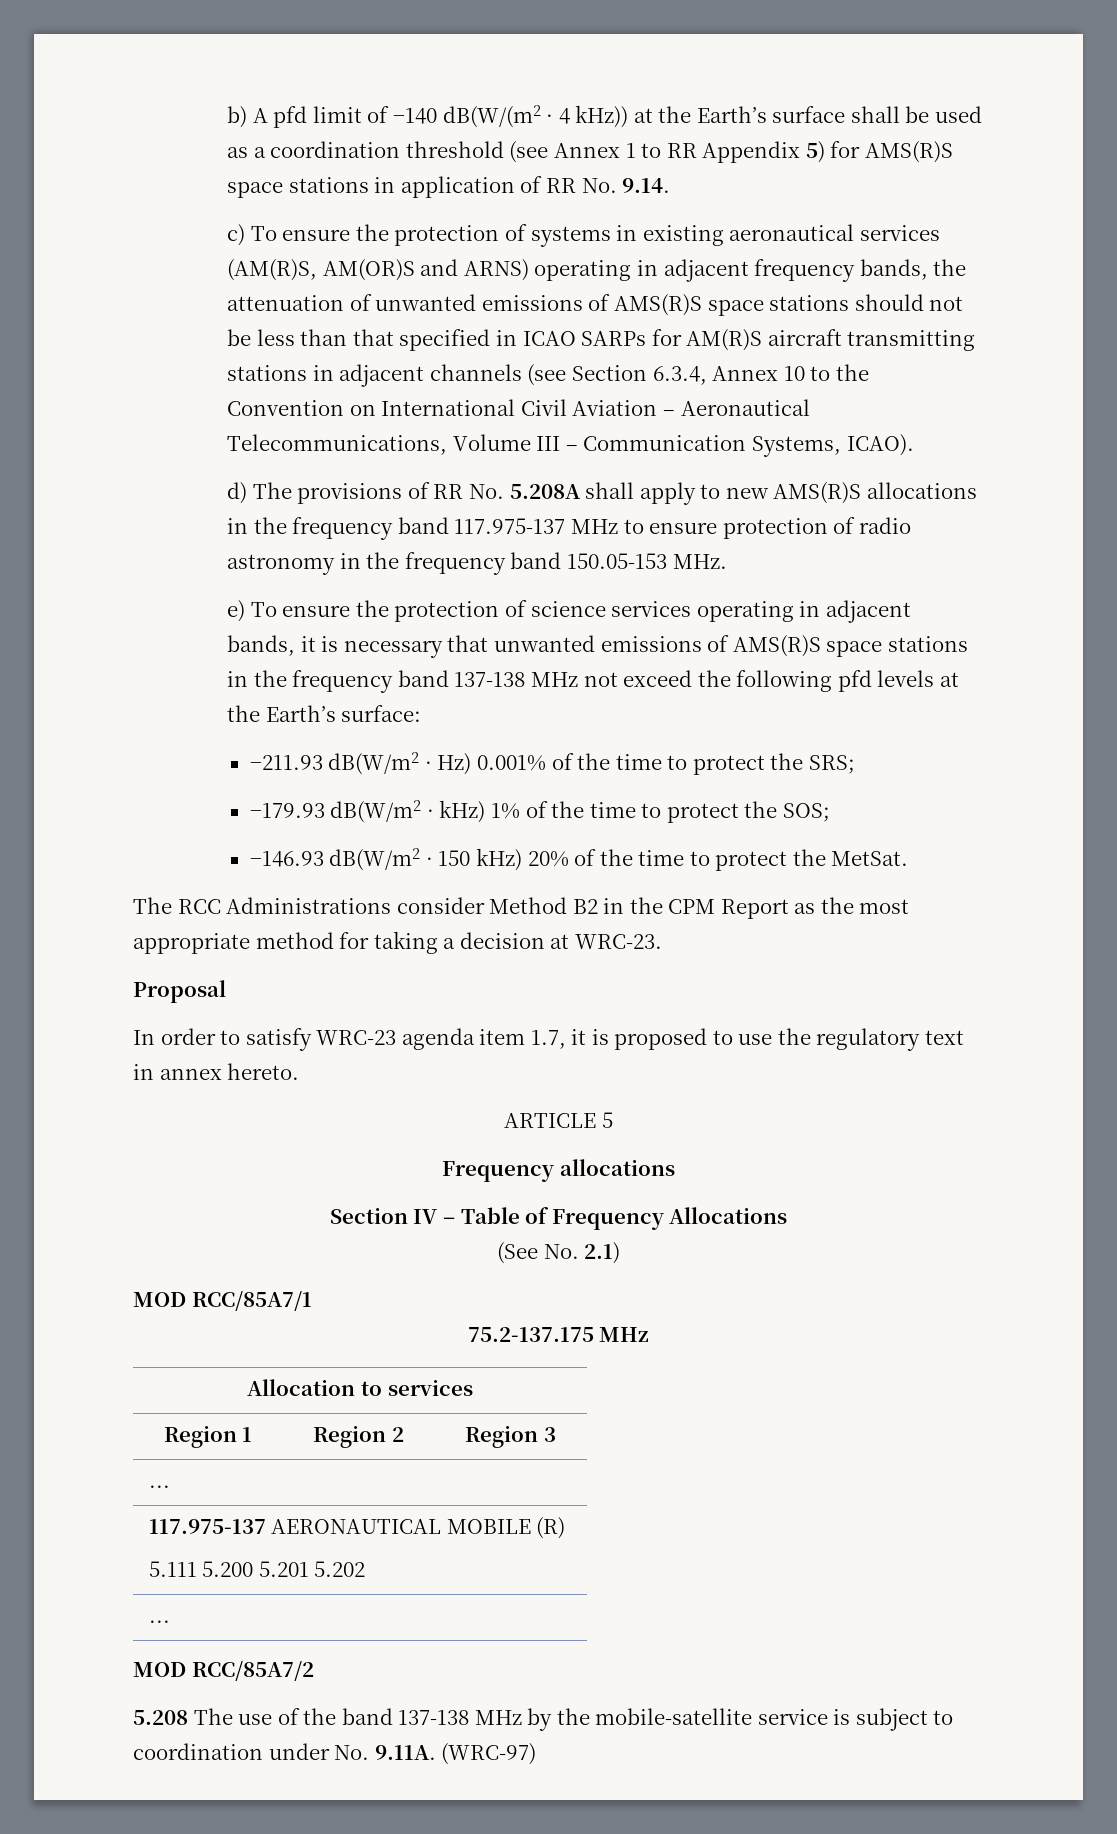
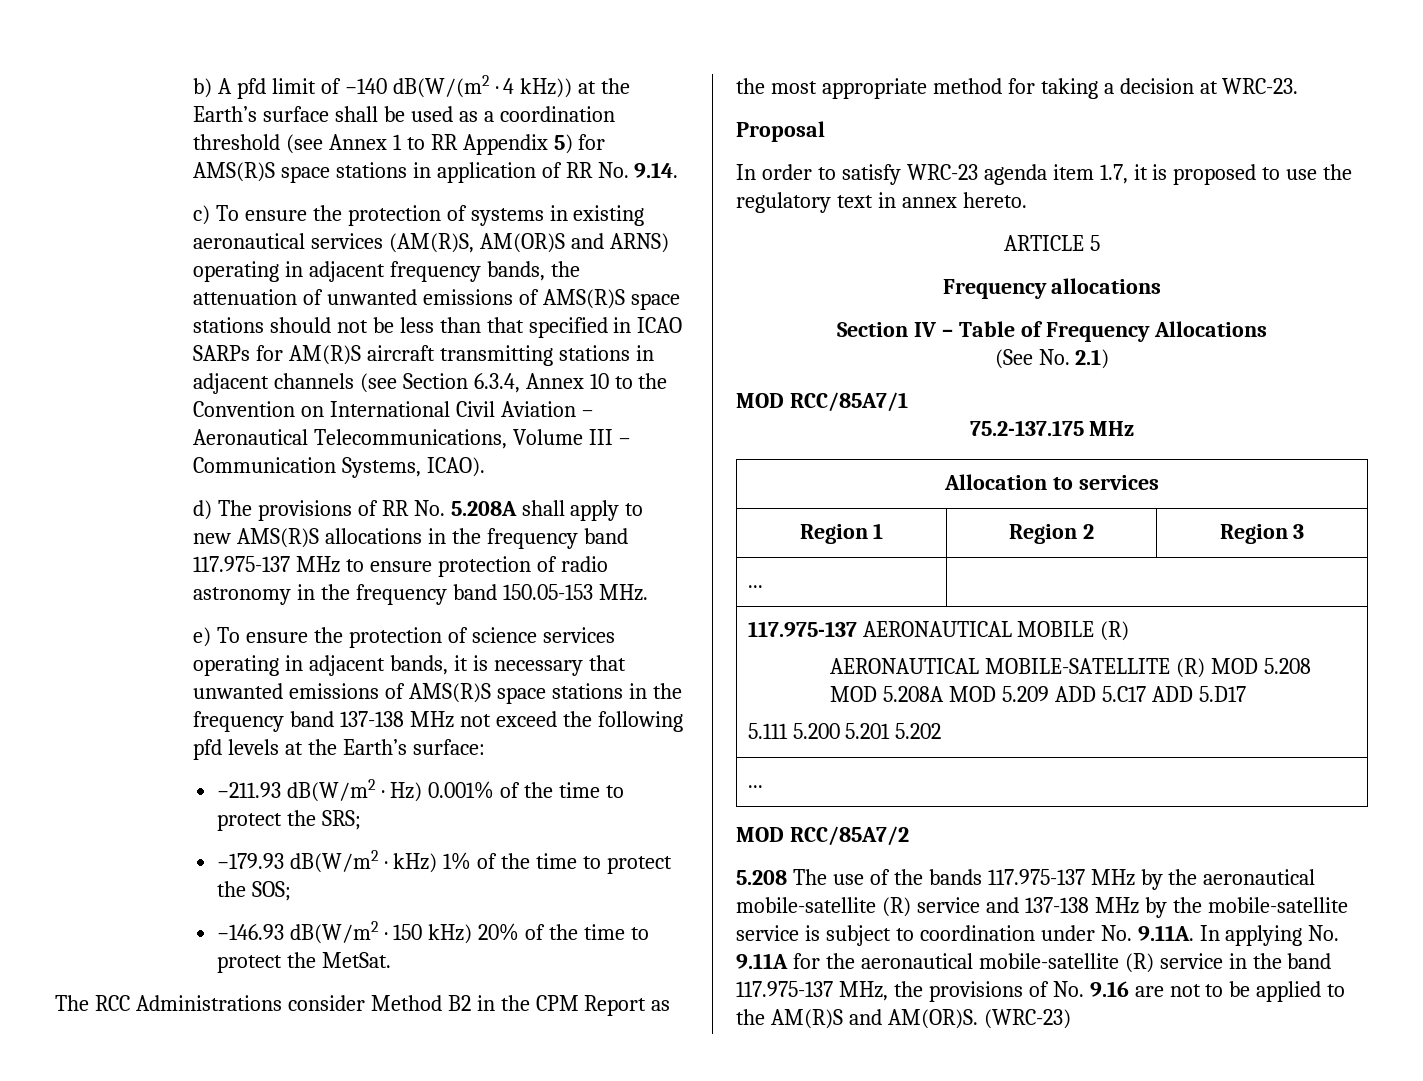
(566, 1528) none -> [830,658,1312,678] [830,686,1246,702] // AERONAUTICAL MOBILE-SATELLITE (R) MOD 5.208 MOD 5.208A MOD 5.209 ADD 5.C17 ADD 5.D17
[341,1708,393,1725] band -> [928,869,1316,890] [736,897,1019,917] bands 117.975-137 MHz by the aeronautical mobile-satellite (R) service and
[441,1743,537,1765] (WRC-97) -> [1199,925,1340,946] [736,953,1332,973] [736,981,1346,1002] [736,1009,1071,1029] In applying No. 9.11A for the aeronautical mobile-satellite (R) service in the band 117.975-137 MHz, the provisions of No. 9.16 are not to be applied to the AM(R)S and AM(OR)S. (WRC-23)

